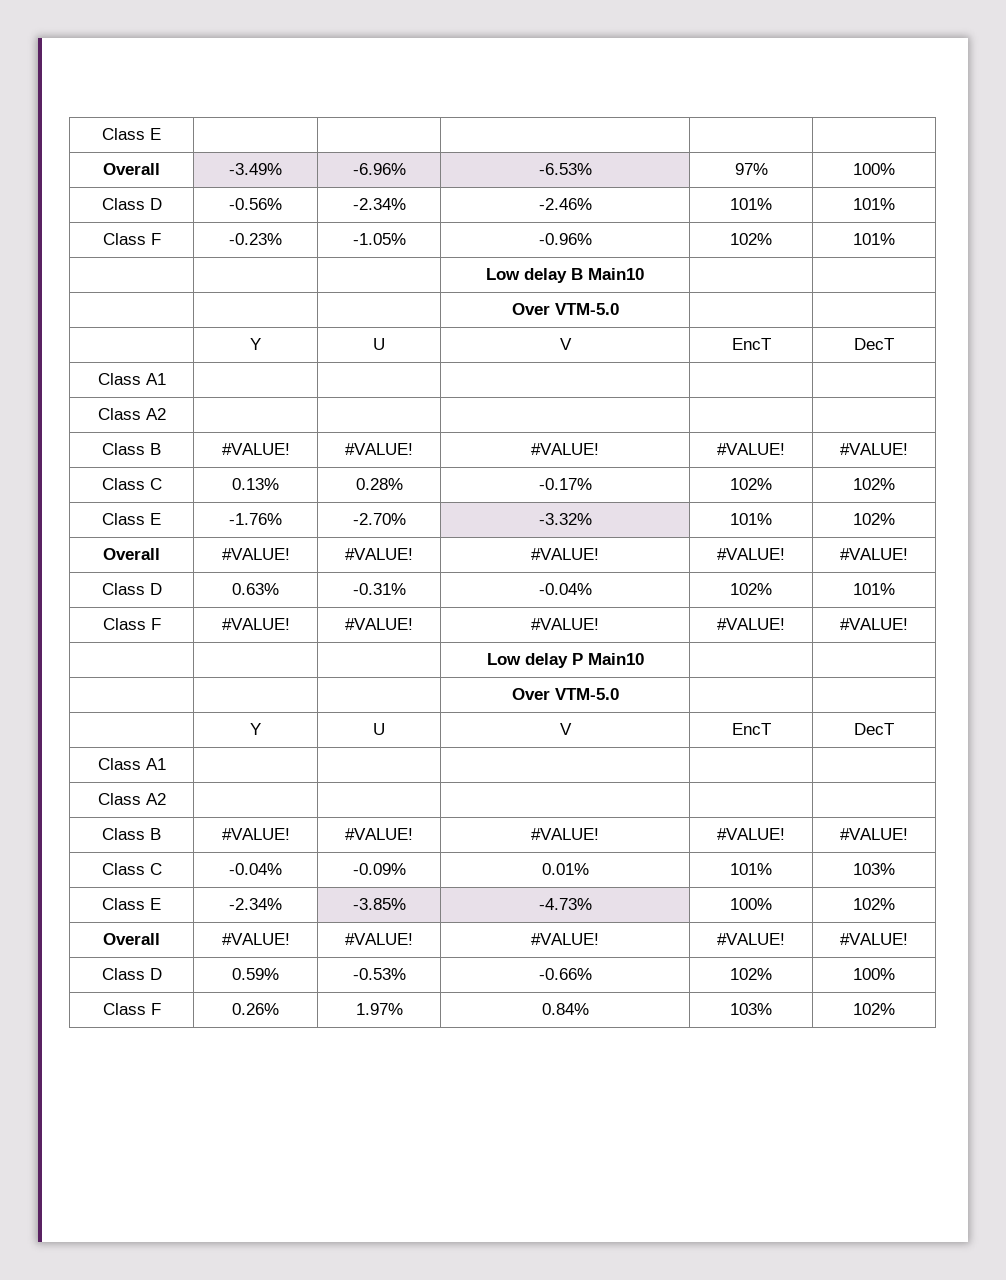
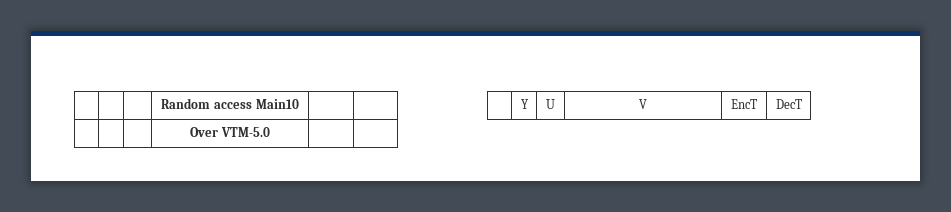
[102,128,161,140] [103,163,160,175] [229,163,282,175] [352,163,406,175] [538,163,592,175] [734,163,768,175] [853,163,895,175] [101,198,162,210] [229,198,282,210] [352,198,406,210] [538,198,592,210] [730,198,772,210] [853,198,895,210] [102,233,161,245] [229,233,282,245] [352,233,406,245] [538,233,592,245] [730,233,772,245] [853,233,895,245] [486,268,644,283] [511,303,619,315] [250,338,261,350] [373,338,385,350] [559,338,572,350] [731,338,771,350] [854,338,894,350] [97,373,166,385] [97,408,166,420] [102,443,161,455] [221,443,290,455] [345,443,413,455] [531,443,599,455] [717,443,785,455] [840,443,908,455] [101,478,162,490] [232,478,279,490] [355,478,403,490] [538,478,592,490] [730,478,772,490] [853,478,895,490] [102,513,161,525] [229,513,282,525] [352,513,406,525] [538,513,592,525] [730,513,772,525] [853,513,895,525] [103,548,160,560] [221,548,290,560] [345,548,413,560] [531,548,599,560] [717,548,785,560] [840,548,908,560] [101,583,162,595] [232,583,279,595] [352,583,406,595] [538,583,592,595] [730,583,772,595] [853,583,895,595] [102,618,161,630] [221,618,290,630] [345,618,413,630] [531,618,599,630] [717,618,785,630] [840,618,908,630] [486,653,644,668] [511,688,619,700] [250,723,261,735] [373,723,385,735] [559,723,572,735] [731,723,771,735] [854,723,894,735] [97,758,166,770] [97,793,166,805] [102,828,161,840] [221,828,290,840] [345,828,413,840] [531,828,599,840] [717,828,785,840] [840,828,908,840] [101,863,162,875] [229,863,282,875] [352,863,406,875] [541,863,589,875] [730,863,772,875] [853,863,895,875] [102,898,161,910] [229,898,282,910] [352,898,406,910] [538,898,592,910] [730,898,772,910] [853,898,895,910] [103,933,160,945] [221,933,290,945] [345,933,413,945] [531,933,599,945] [717,933,785,945] [840,933,908,945] [101,968,162,980] [232,968,279,980] [352,968,406,980] [538,968,592,980] [730,968,772,980] [853,968,895,980] [102,1003,161,1015] [232,1003,279,1015] [355,1003,403,1015] [541,1003,589,1015] [730,1003,772,1015] [853,1003,895,1015] Class E | | | | | // Overall | -3.49% | -6.96% | -6.53% | 97% | 100% // Class D | -0.56% | -2.34% | -2.46% | 101% | 101% // Class F | -0.23% | -1.05% | -0.96% | 102% | 101% // | | | Low delay B Main10 | | // | | | Over VTM-5.0 | | // | Y | U | V | EncT | DecT // Class A1 | | | | | // Class A2 | | | | | // Class B | #VALUE! | #VALUE! | #VALUE! | #VALUE! | #VALUE! // Class C | 0.13% | 0.28% | -0.17% | 102% | 102% // Class E | -1.76% | -2.70% | -3.32% | 101% | 102% // Overall | #VALUE! | #VALUE! | #VALUE! | #VALUE! | #VALUE! // Class D | 0.63% | -0.31% | -0.04% | 102% | 101% // Class F | #VALUE! | #VALUE! | #VALUE! | #VALUE! | #VALUE! // | | | Low delay P Main10 | | // | | | Over VTM-5.0 | | // | Y | U | V | EncT | DecT // Class A1 | | | | | // Class A2 | | | | | // Class B | #VALUE! | #VALUE! | #VALUE! | #VALUE! | #VALUE! // Class C | -0.04% | -0.09% | 0.01% | 101% | 103% // Class E | -2.34% | -3.85% | -4.73% | 100% | 102% // Overall | #VALUE! | #VALUE! | #VALUE! | #VALUE! | #VALUE! // Class D | 0.59% | -0.53% | -0.66% | 102% | 100% // Class F | 0.26% | 1.97% | 0.84% | 103% | 102% -> [161,98,299,109] [190,127,270,137] [520,99,529,109] [546,99,555,109] [639,99,647,109] [731,99,757,109] [775,99,802,109] | | | Random access Main10 | | // | | | Over VTM-5.0 | | // | Y | U | V | EncT | DecT

